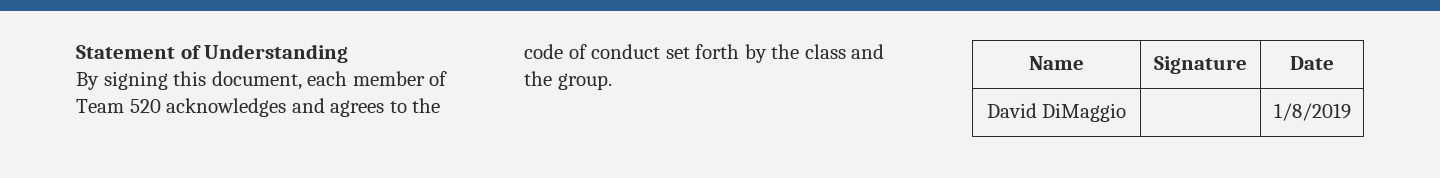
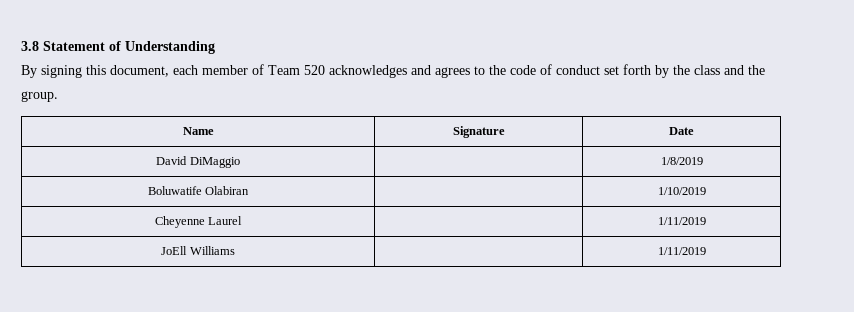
(76, 52) none -> [21,41,39,51] 3.8
(1351, 112) none -> [147,186,250,195] [657,187,706,195] [154,216,243,228] [657,217,706,225] [161,246,235,255] [657,247,706,255] // Boluwatife Olabiran | | 1/10/2019 // Cheyenne Laurel | | 1/11/2019 // JoEll Williams | | 1/11/2019

